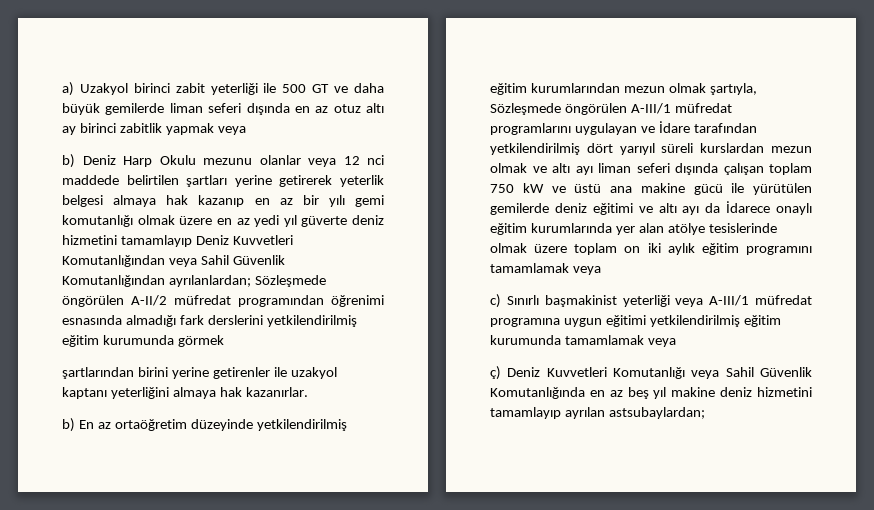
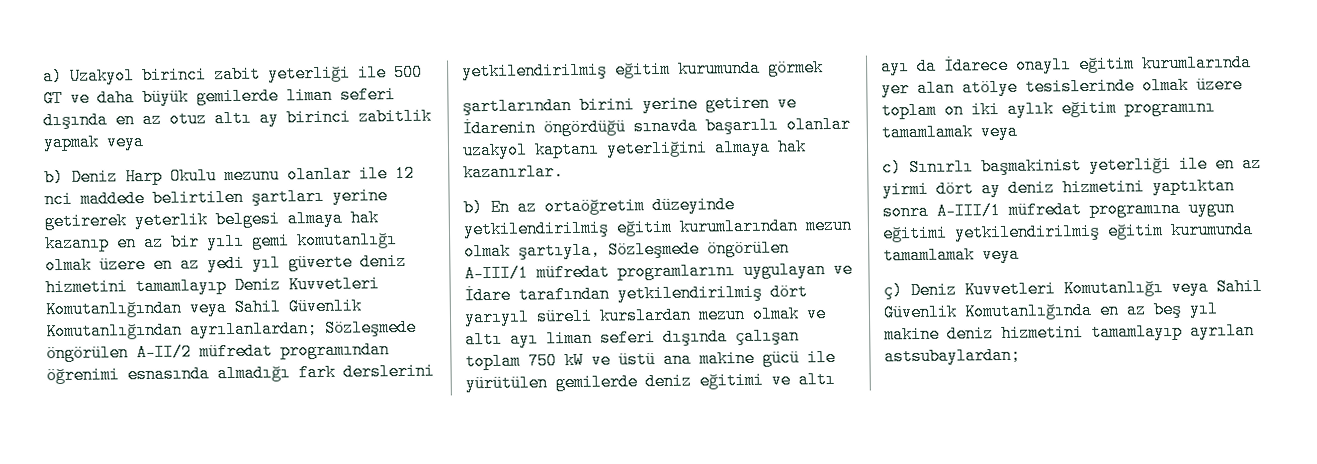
[308,158,336,167] veya -> [359,165,388,183] ile
[212,367,287,379] getirenler ile -> [705,94,797,113] [462,115,851,138] getiren ve İdarenin öngördüğü sınavda başarılı olanlar
[675,298,704,307] veya -> [1179,154,1262,173] [882,177,1235,199] [882,202,929,221] ile en az yirmi dört ay deniz hizmetini yaptıktan sonra

